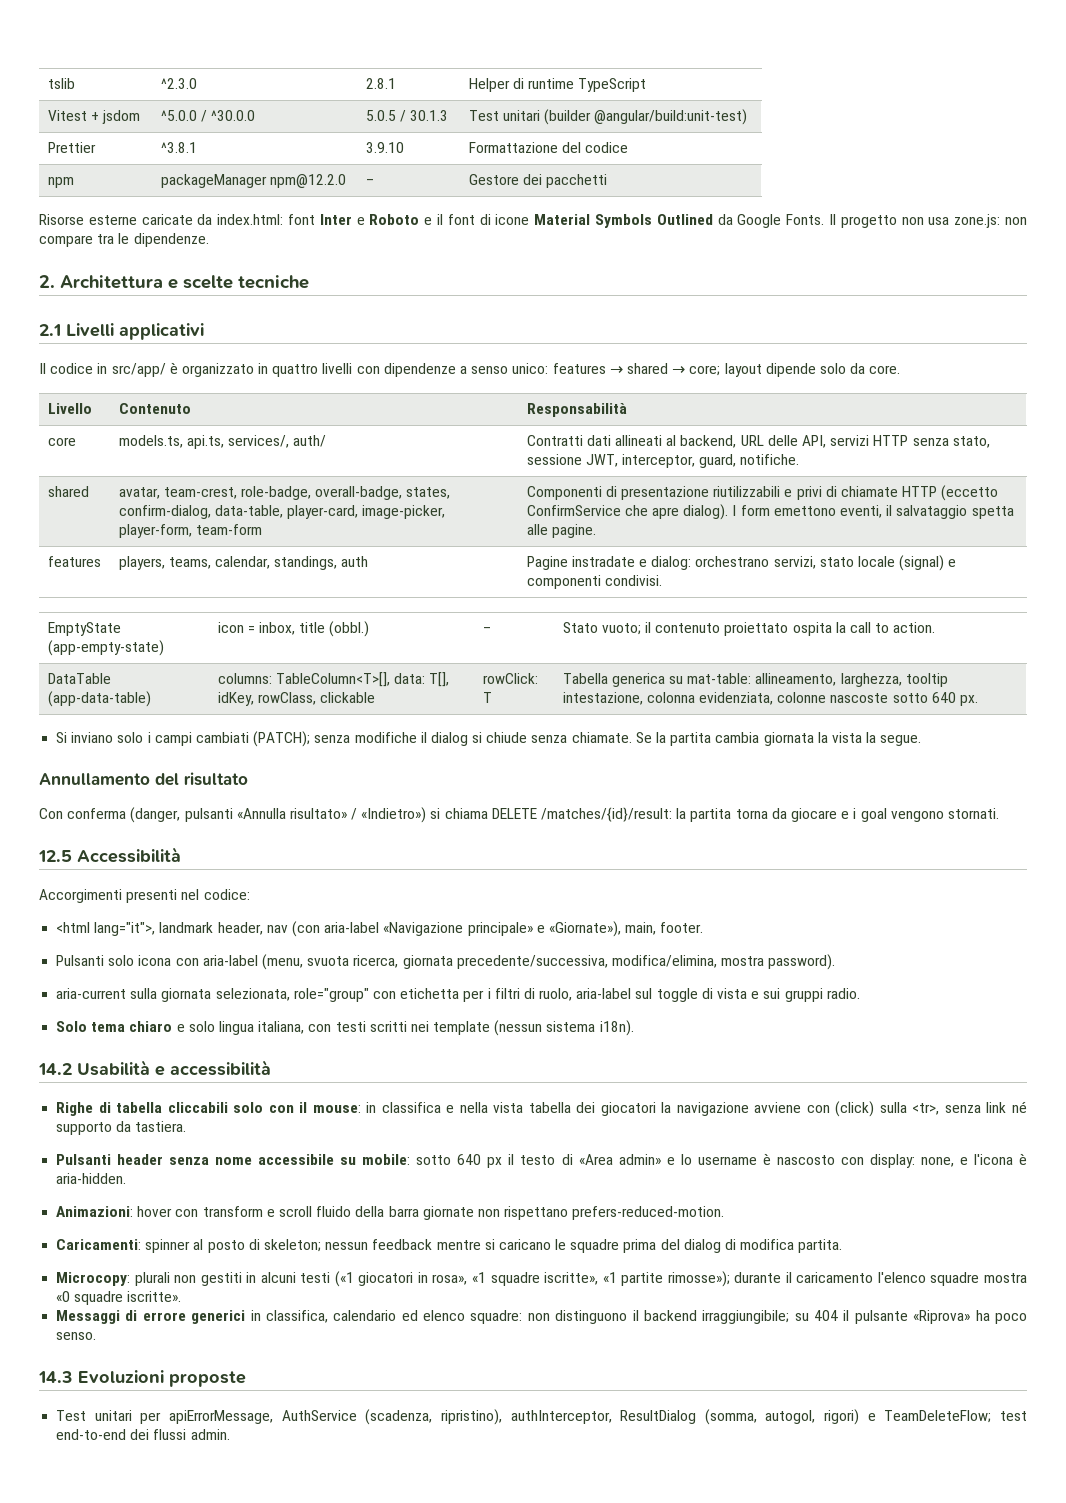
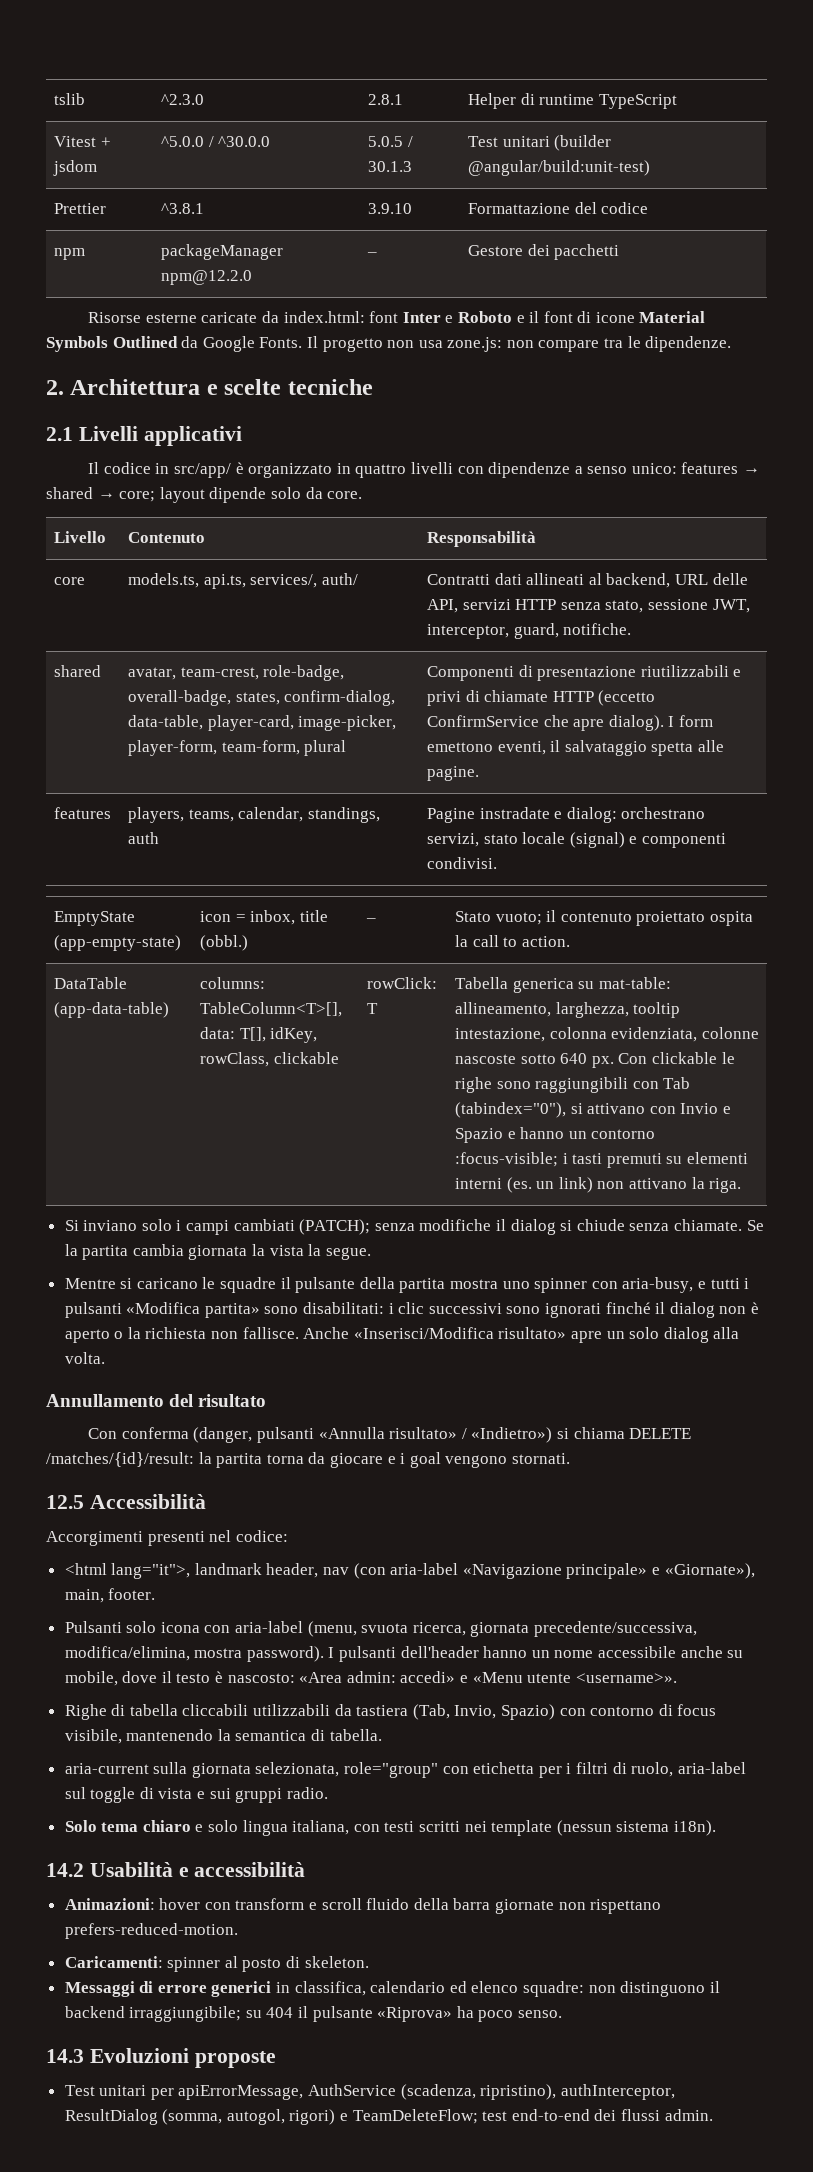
[195,524,262,535] team-form -> [221,740,347,756] team-form, plural
(979, 700) none -> [618,1052,735,1064] [455,1077,691,1093] [455,1102,732,1118] [455,1127,656,1143] [455,1152,749,1168] [455,1177,742,1193] Con clickable le righe sono raggiungibili con Tab (tabindex="0"), si attivano con Invio e Spazio e hanno un contorno :focus-visible; i tasti premuti su elementi interni (es. un link) non attivano la riga.
(922, 740) none -> [64,1277,750,1293] [64,1302,759,1318] [64,1327,740,1343] [64,1352,105,1364] // Mentre si caricano le squadre il pulsante della partita mostra uno spinner con aria-busy, e tutti i pulsanti «Modifica partita» sono disabilitati: i clic successivi sono ignorati finché il dialog non è aperto o la richiesta non fallisce. Anche «Inserisci/Modifica risultato» apre un solo dialog alla volta.
(836, 962) none -> [328,1646,744,1662] [64,1671,677,1686] [64,1704,717,1720] [64,1729,382,1744] I pulsanti dell'header hanno un nome accessibile anche su mobile, dove il testo è nascosto: «Area admin: accedi» e «Menu utente <username>». // Righe di tabella cliccabili utilizzabili da tastiera (Tab, Invio, Spazio) con contorno di focus visibile, mantenendo la semantica di tabella.
[56,1101,1028,1117] [56,1121,187,1135] [56,1153,1028,1168] [56,1173,127,1184] // Righe di tabella cliccabili solo con il mouse: in classifica e nella vista tabella dei giocatori la navigazione avviene con (click) sulla <tr>, senza link né supporto da tastiera. // Pulsanti header senza nome accessibile su mobile: sotto 640 px il testo di «Area admin» e lo username è nascosto con display: none, e l'icona è aria-hidden. -> (306, 1869) none
[263,1239,843,1253] [56,1271,1027,1287] [56,1291,182,1305] skeleton; nessun feedback mentre si caricano le squadre prima del dialog di modifica partita. // Microcopy: plurali non gestiti in alcuni testi («1 giocatori in rosa», «1 squadre iscritte», «1 partite rimosse»); durante il caricamento l'elenco squadre mostra «0 squadre iscritte». -> [304,1956,369,1968] skeleton.

